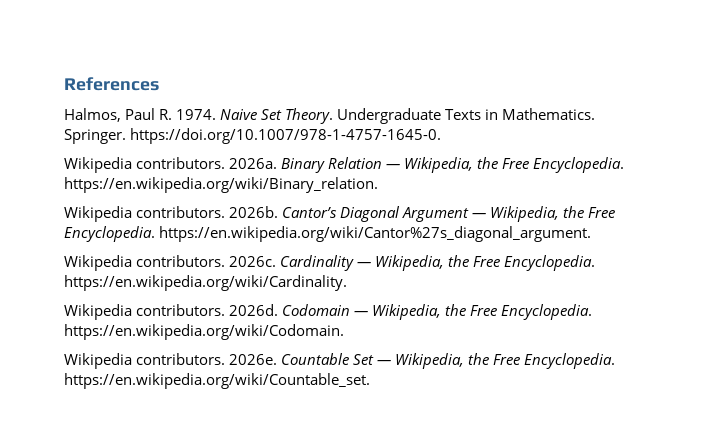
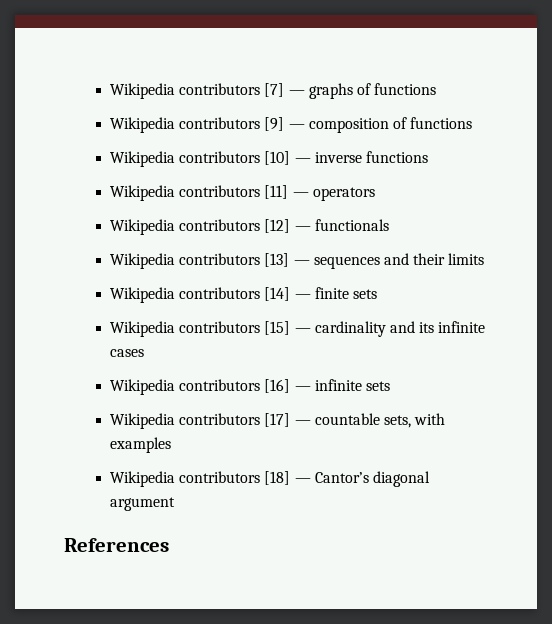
[64,77,159,91] [64,108,596,124] [64,128,442,144] [64,157,625,173] [64,177,378,193] [64,206,616,222] [64,226,592,242] [64,255,596,271] [64,275,347,291] [64,304,593,320] [64,324,344,340] [64,353,616,369] [64,373,370,389] References // Halmos, Paul R. 1974. Naive Set Theory. Undergraduate Texts in Mathematics. Springer. https://doi.org/10.1007/978-1-4757-1645-0. // Wikipedia contributors. 2026a. Binary Relation — Wikipedia, the Free Encyclopedia. https://en.wikipedia.org/wiki/Binary_relation. // Wikipedia contributors. 2026b. Cantor’s Diagonal Argument — Wikipedia, the Free Encyclopedia. https://en.wikipedia.org/wiki/Cantor%27s_diagonal_argument. // Wikipedia contributors. 2026c. Cardinality — Wikipedia, the Free Encyclopedia. https://en.wikipedia.org/wiki/Cardinality. // Wikipedia contributors. 2026d. Codomain — Wikipedia, the Free Encyclopedia. https://en.wikipedia.org/wiki/Codomain. // Wikipedia contributors. 2026e. Countable Set — Wikipedia, the Free Encyclopedia. https://en.wikipedia.org/wiki/Countable_set. -> [110,83,437,99] [110,117,473,133] [110,151,428,167] [110,185,375,201] [110,219,389,235] [110,253,485,269] [110,287,377,303] [110,321,486,337] [110,349,145,357] [110,379,390,395] [110,413,446,429] [110,437,172,453] [110,471,430,487] [110,497,176,511] [64,538,169,552] Wikipedia contributors [7] — graphs of functions // Wikipedia contributors [9] — composition of functions // Wikipedia contributors [10] — inverse functions // Wikipedia contributors [11] — operators // Wikipedia contributors [12] — functionals // Wikipedia contributors [13] — sequences and their limits // Wikipedia contributors [14] — finite sets // Wikipedia contributors [15] — cardinality and its infinite cases // Wikipedia contributors [16] — infinite sets // Wikipedia contributors [17] — countable sets, with examples // Wikipedia contributors [18] — Cantor’s diagonal argument // References

